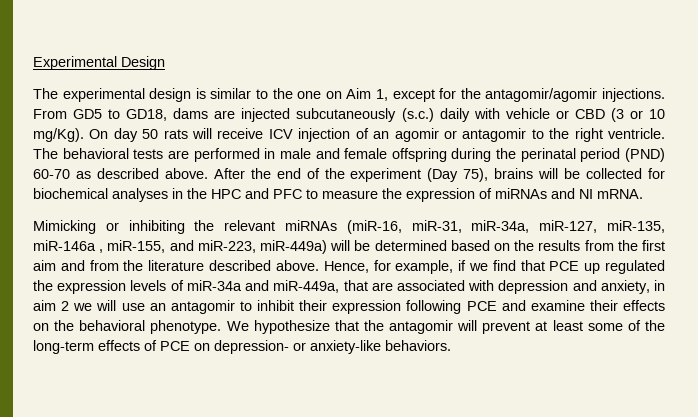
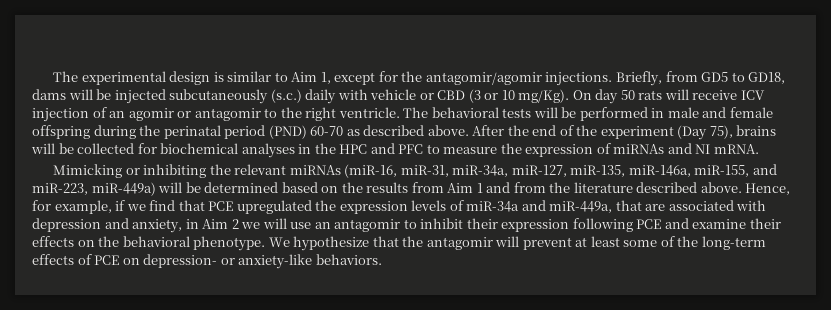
[33,56,165,70] Experimental Design // -> (53, 76) none
[272,88,342,99] the one on -> (288, 77) none
[33,109,67,119] From -> [615,71,698,86] Briefly, from
[214,110,236,119] are -> [68,89,112,100] will be
[167,150,189,159] are -> [533,107,577,118] will be
[33,240,104,253] miR-146a , -> [628,165,691,177] miR-146a,
[617,240,665,251] [33,260,56,271] the first aim -> [447,183,483,193] Aim 1
[584,260,665,274] up regulated -> [236,200,312,214] upregulated
[33,300,56,311] aim -> [202,219,229,229] Aim

